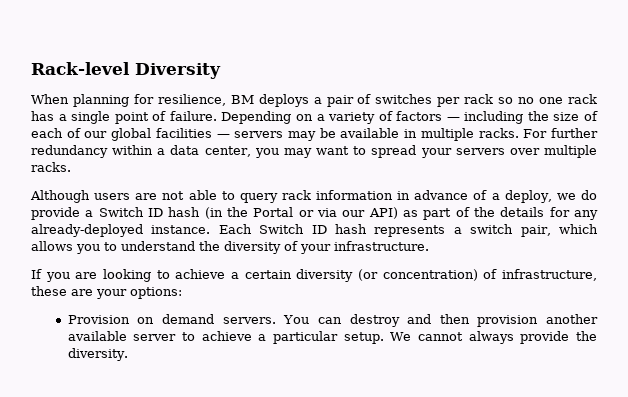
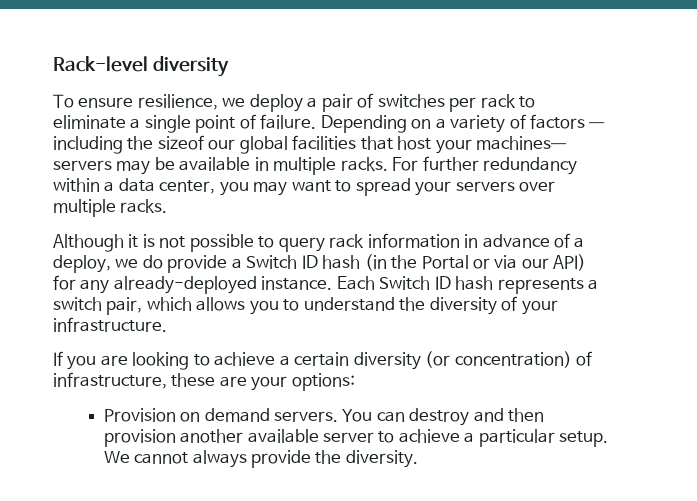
[135,63,221,79] [31,94,309,107] Diversity // When planning for resilience, BM deploys -> [153,56,230,77] [53,94,303,112] diversity // To ensure resilience, we deploy
[498,94,597,104] [31,111,54,121] so no one rack has -> [518,96,535,108] [53,115,126,129] to eliminate
[553,111,598,121] [31,128,230,141] size of each of our global facilities — -> [157,135,568,154] sizeof our global facilities that host your machines—
[94,190,217,200] users are not able -> [128,234,254,252] it is not possible
[402,207,545,220] as part of the details -> (587, 262) none

